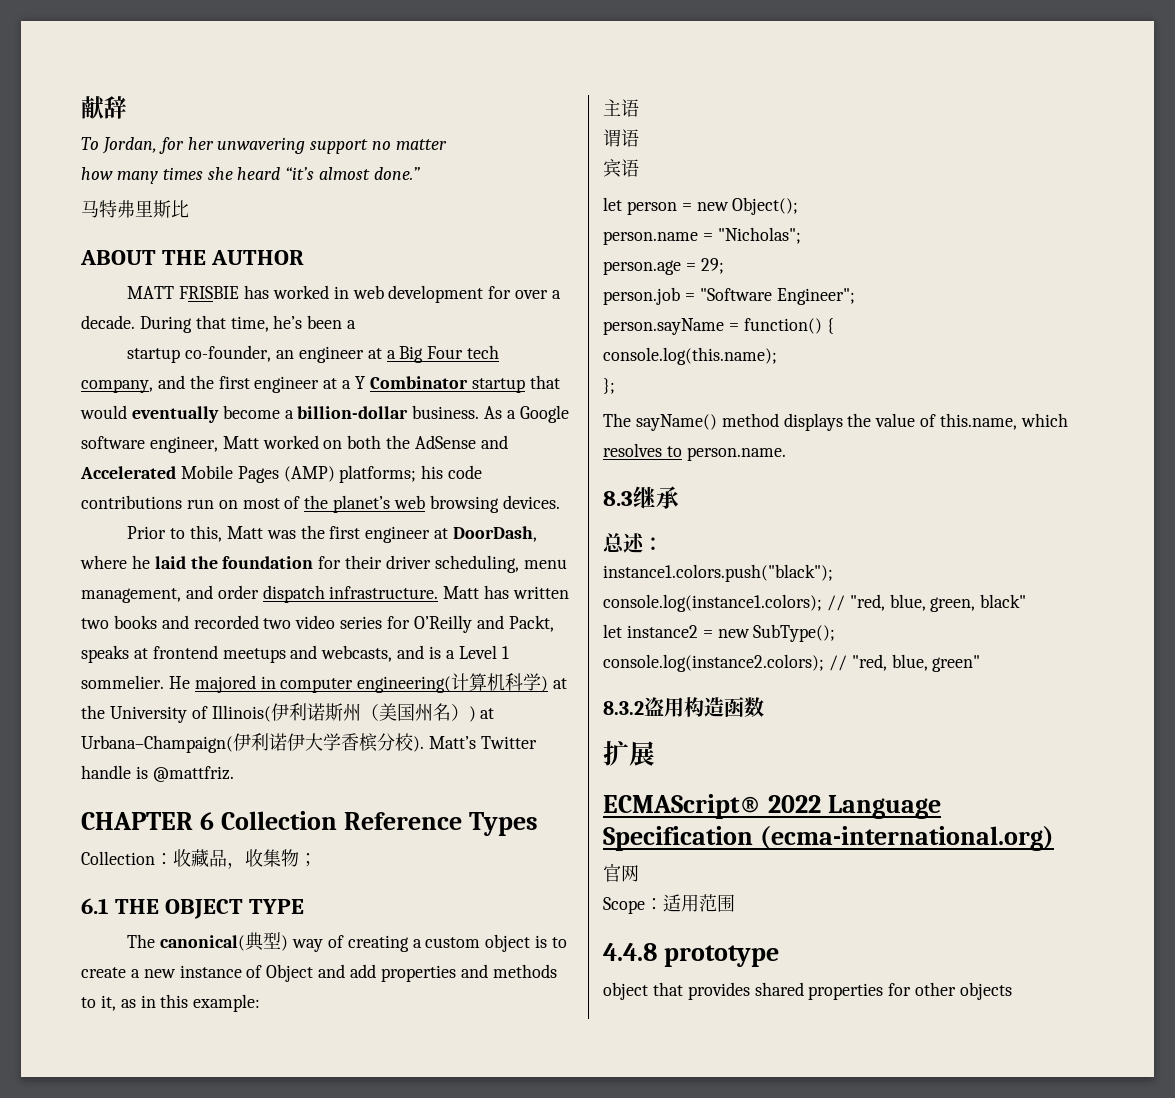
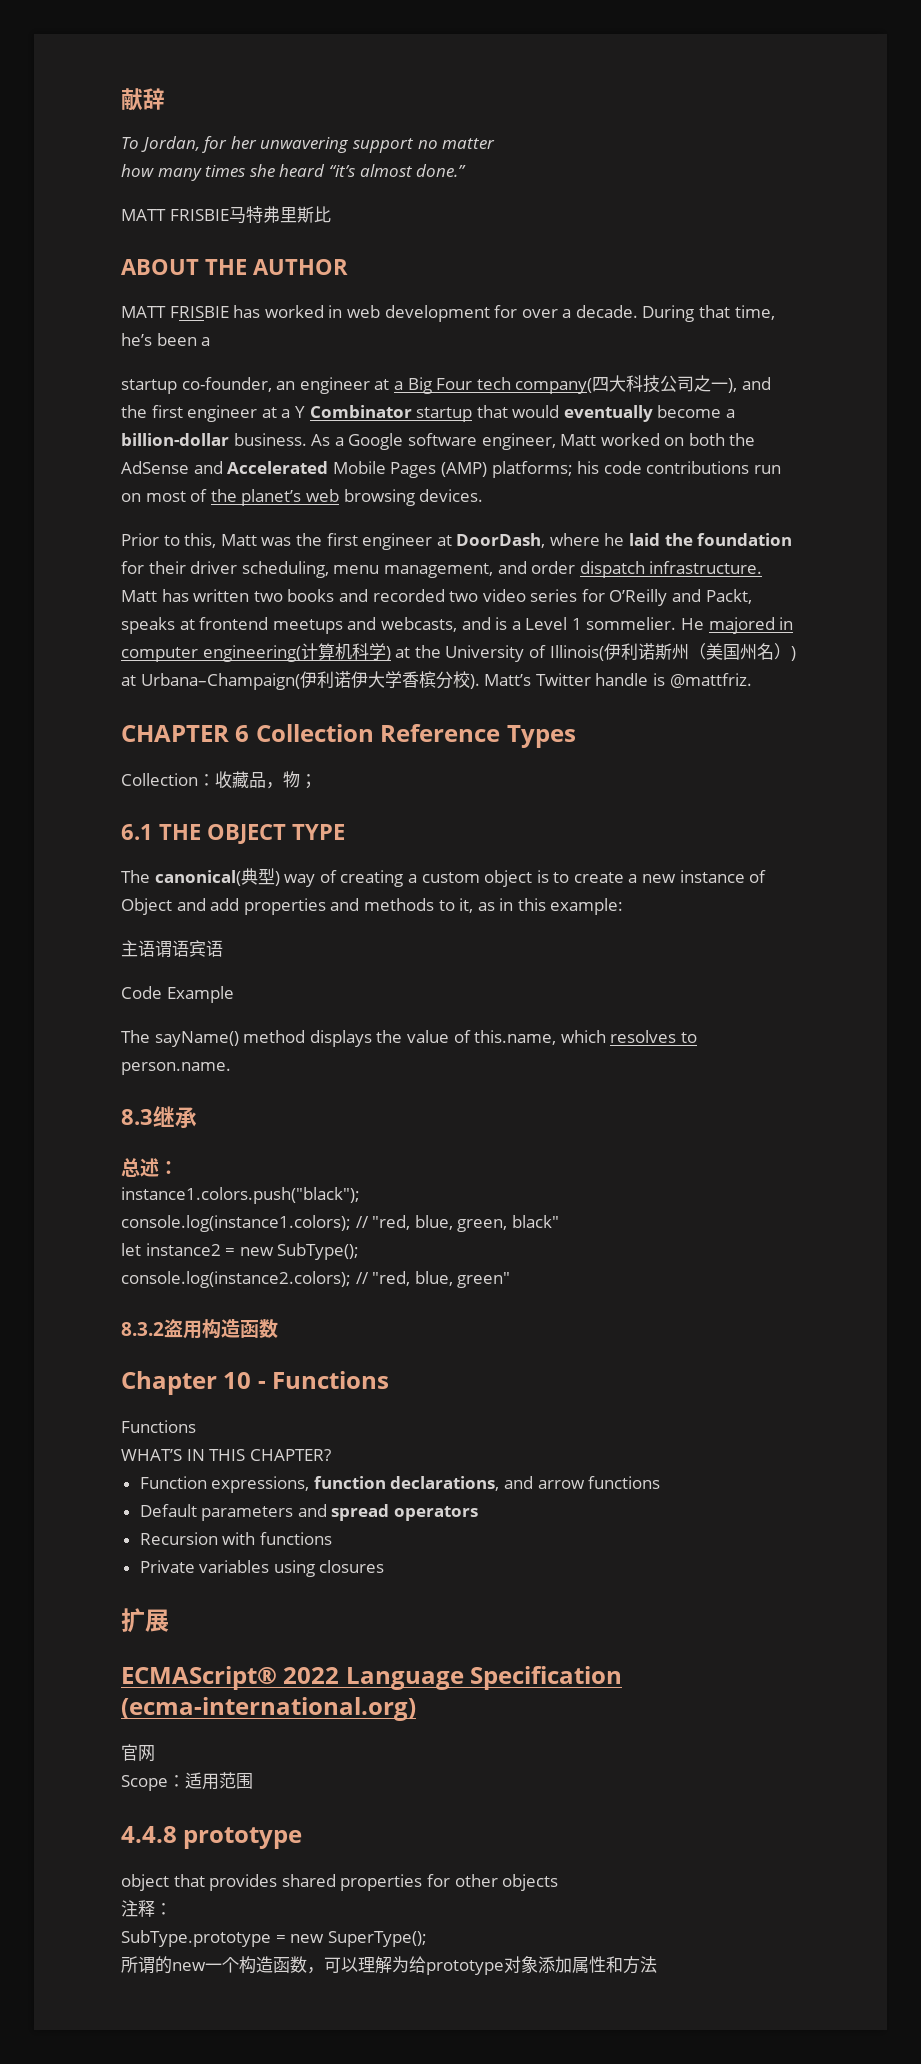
(421, 173) none -> [121,209,229,221] MATT FRISBIE
[81,379,153,393] company, -> [515,375,738,394] company(四大科技公司之一),
[245,849,281,867] 收集 -> (283, 785) none
(639, 108) // -> (155, 948) none
(639, 138) // -> (189, 948) none
[603,197,799,215] [603,227,801,245] [603,258,724,275] [603,287,855,305] [603,318,834,335] [603,347,777,365] [603,378,615,394] let person = new Object(); // person.name = "Nicholas"; // person.age = 29; // person.job = "Software Engineer"; // person.sayName = function() { // console.log(this.name); // }; -> [121,986,234,1003] Code Example
(764, 707) none -> [121,1371,390,1395] [121,1420,196,1433] [121,1449,331,1461] [139,1476,661,1493] [139,1504,479,1521] [139,1532,332,1545] [139,1560,385,1577] // Chapter 10 - Functions // Functions // WHAT’S IN THIS CHAPTER? // Function expressions, function declarations, and arrow functions // Default parameters and spread operators // Recursion with functions // Private variables using closures
(1013, 991) none -> [121,1900,172,1917] [121,1930,427,1947] [121,1956,657,1975] // 注释： // SubType.prototype = new SuperType(); // 所谓的new一个构造函数，可以理解为给prototype对象添加属性和方法

